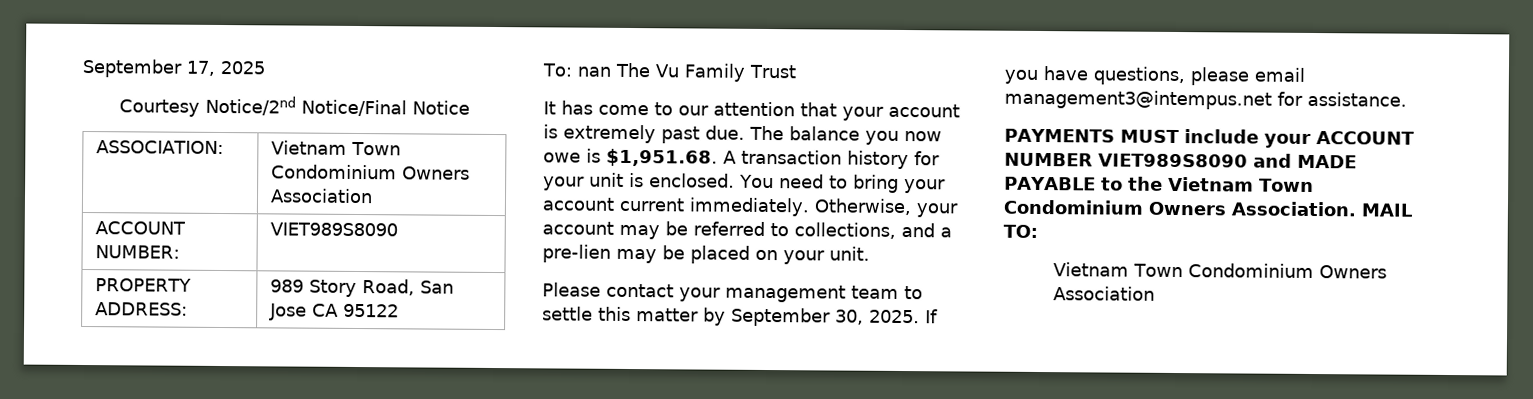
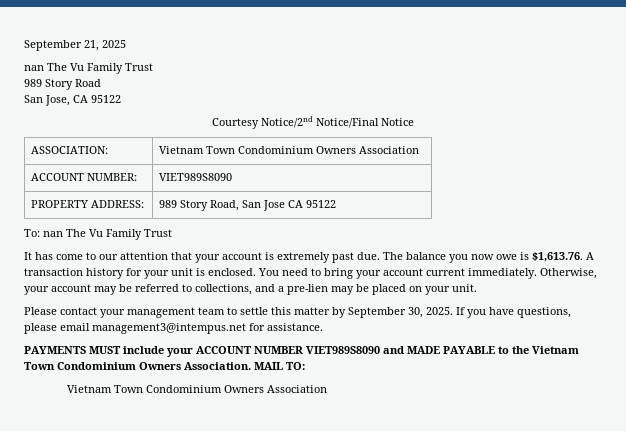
[82,58,216,78] September 17, -> [24,40,99,51] September 21,
(265, 67) none -> [24,63,153,74] [24,79,101,90] [24,95,121,106] // nan The Vu Family Trust // 989 Story Road // San Jose, CA 95122
[606,148,718,167] $1,951.68. -> [532,252,583,262] $1,613.76.

